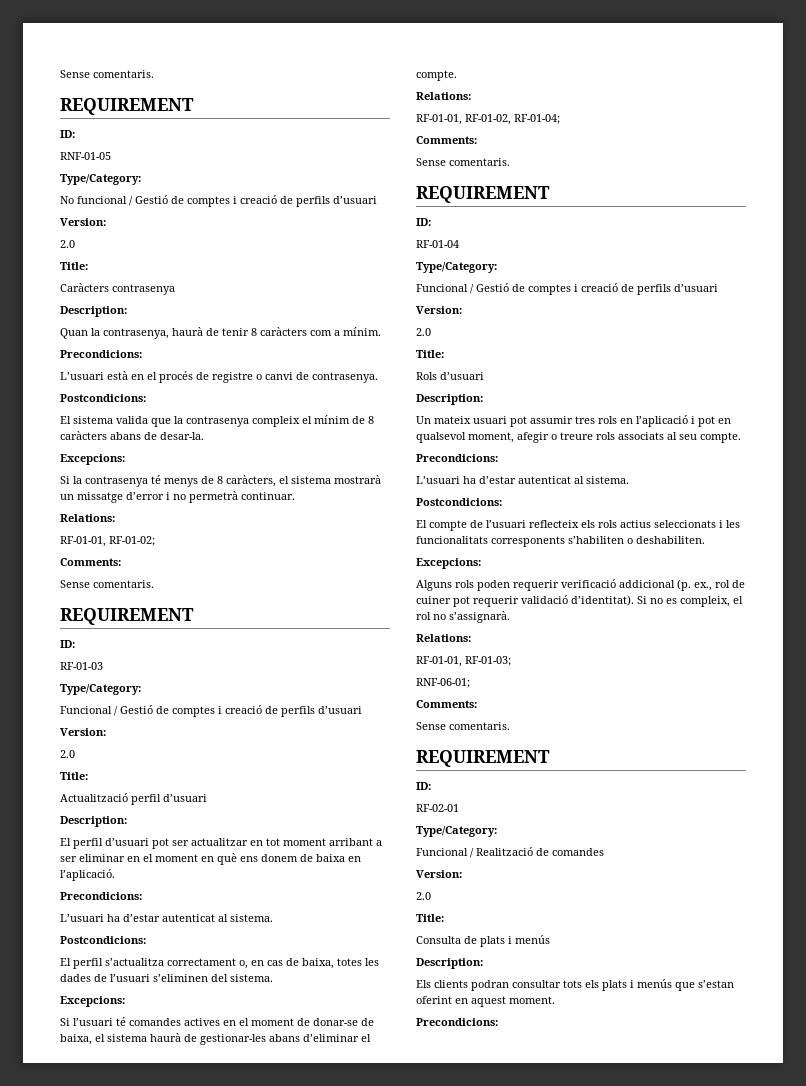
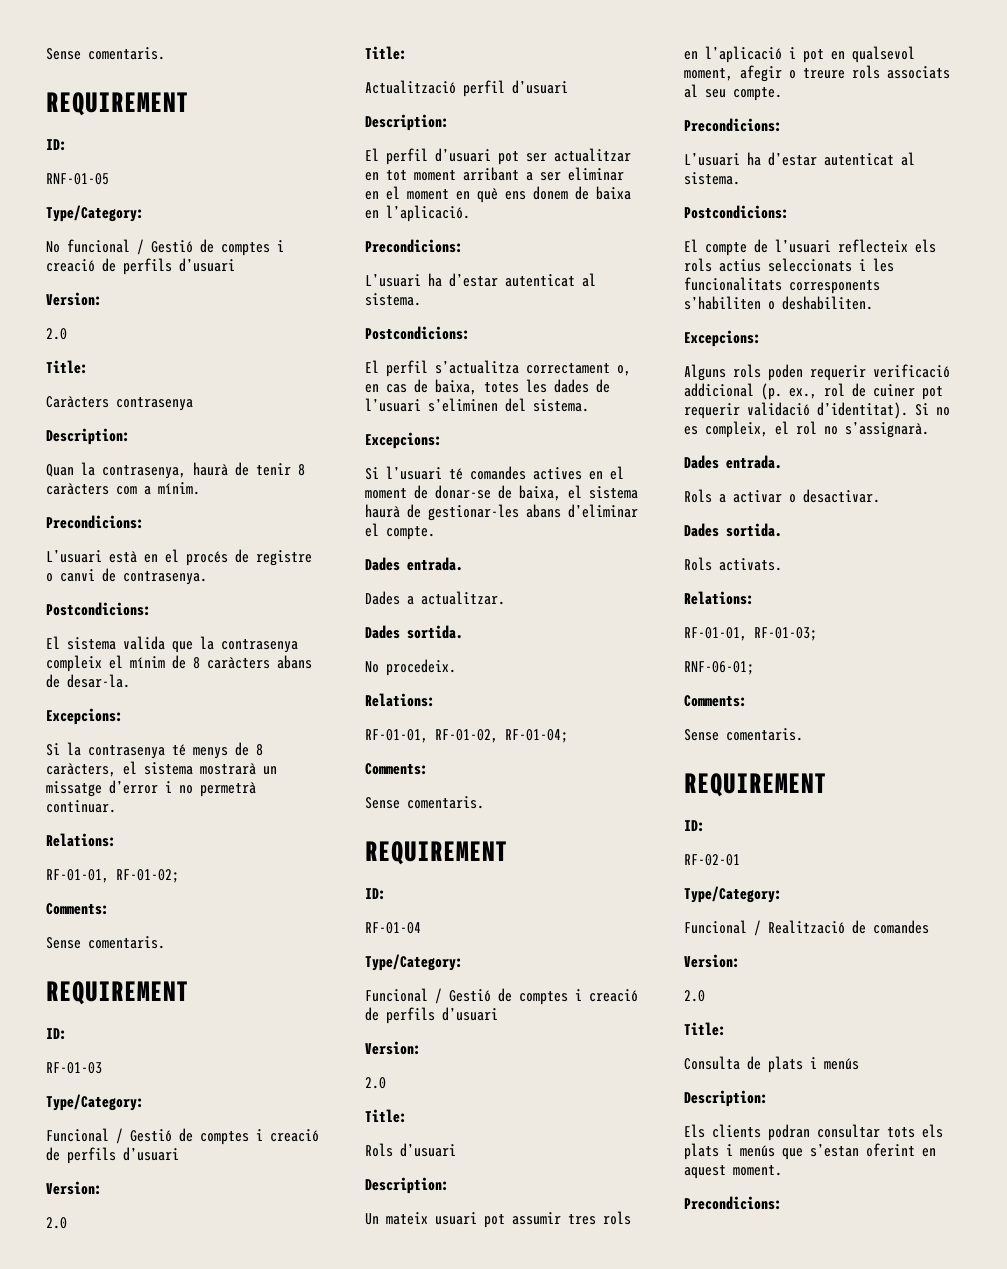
(457, 75) none -> [365,557,463,571] [365,591,505,605] [365,625,463,639] [365,659,456,676] // Dades entrada. // Dades a actualitzar. // Dades sortida. // No procedeix.
(510, 617) none -> [684,455,782,469] [684,489,880,503] [684,523,782,537] [684,557,782,571] // Dades entrada. // Rols a activar o desactivar. // Dades sortida. // Rols activats.

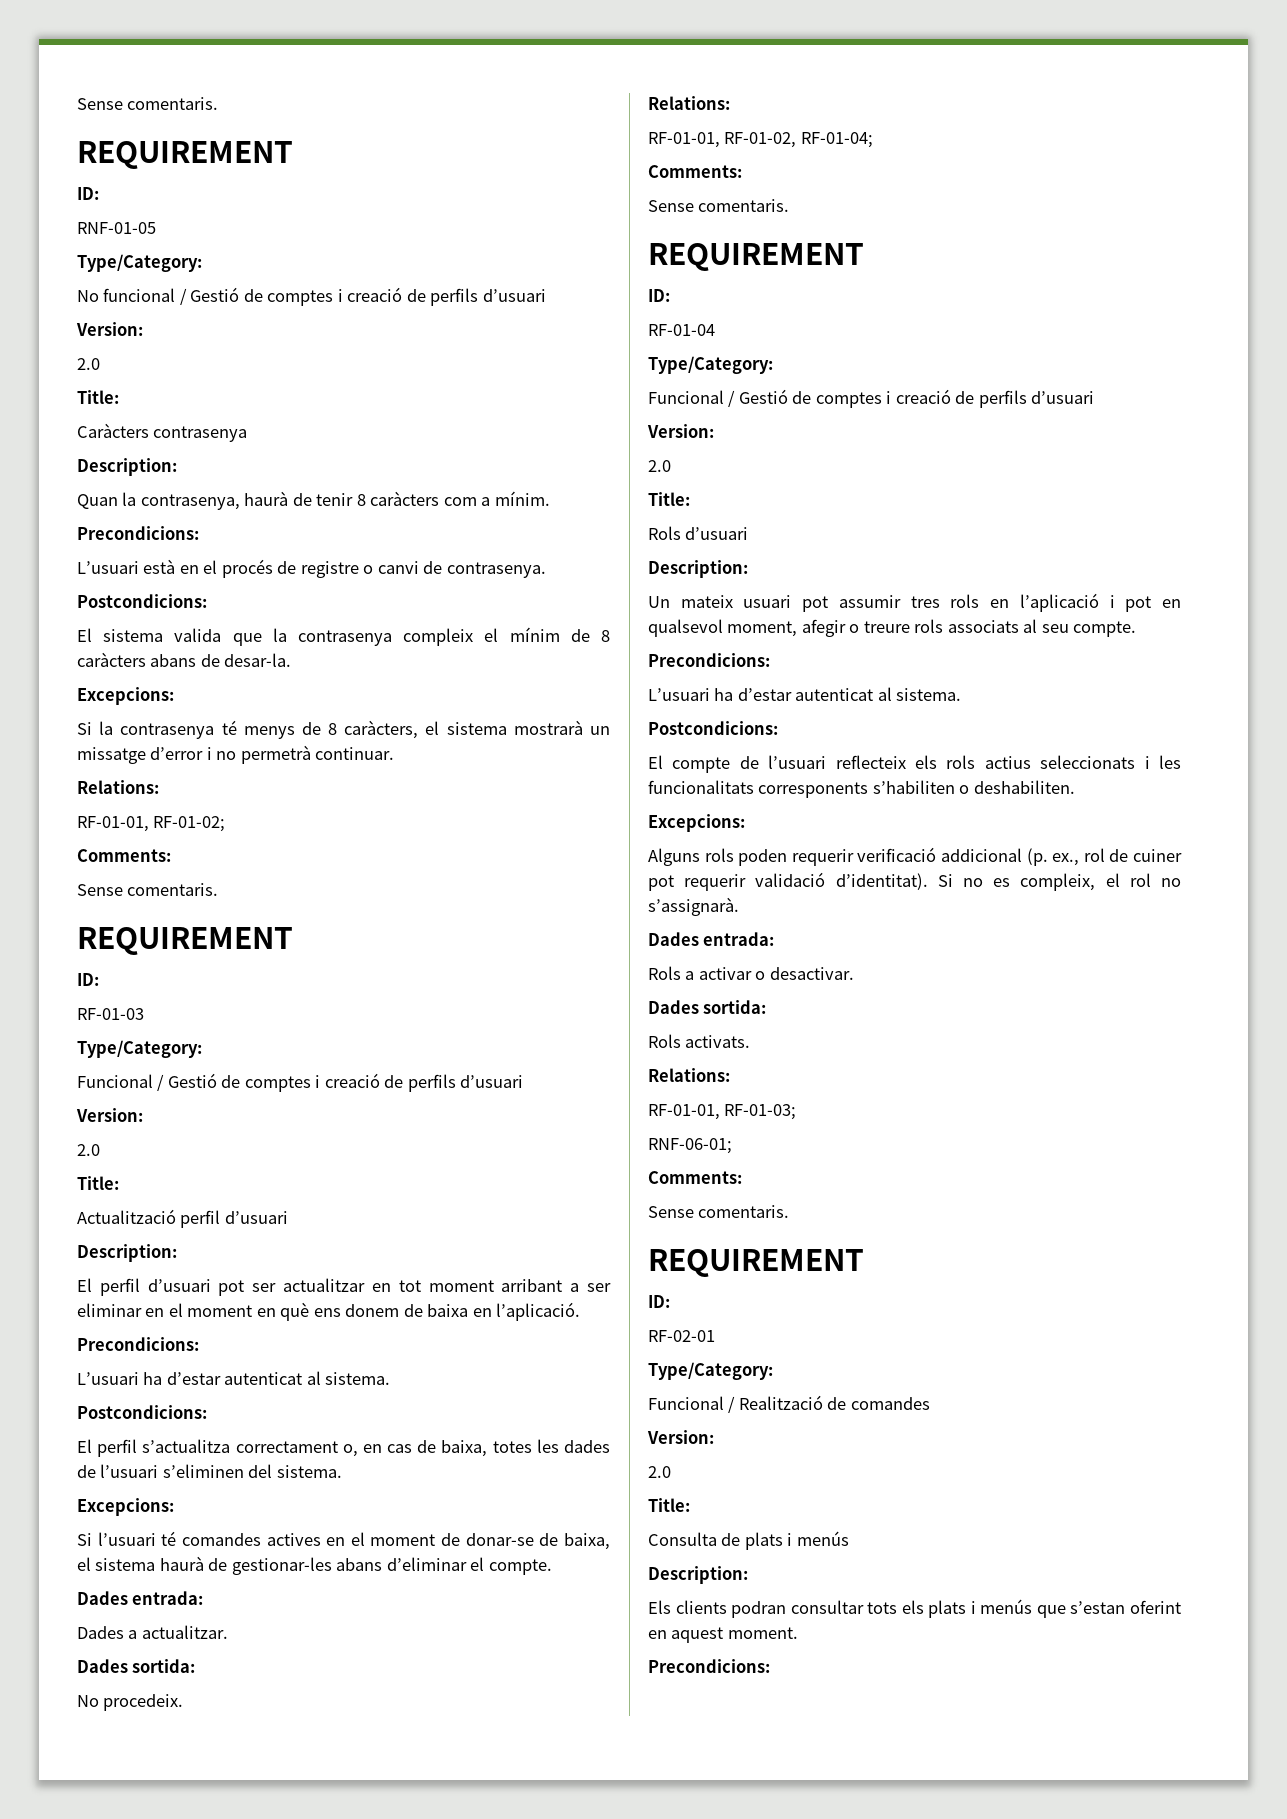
[407,557,463,571] entrada. -> [132,1591,204,1605] entrada:
[407,625,463,639] sortida. -> [132,1659,196,1673] sortida:
[726,455,782,469] entrada. -> [703,932,775,946] entrada:
[726,523,782,537] sortida. -> [703,1000,767,1014] sortida:

